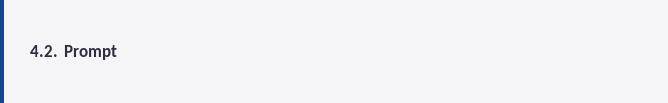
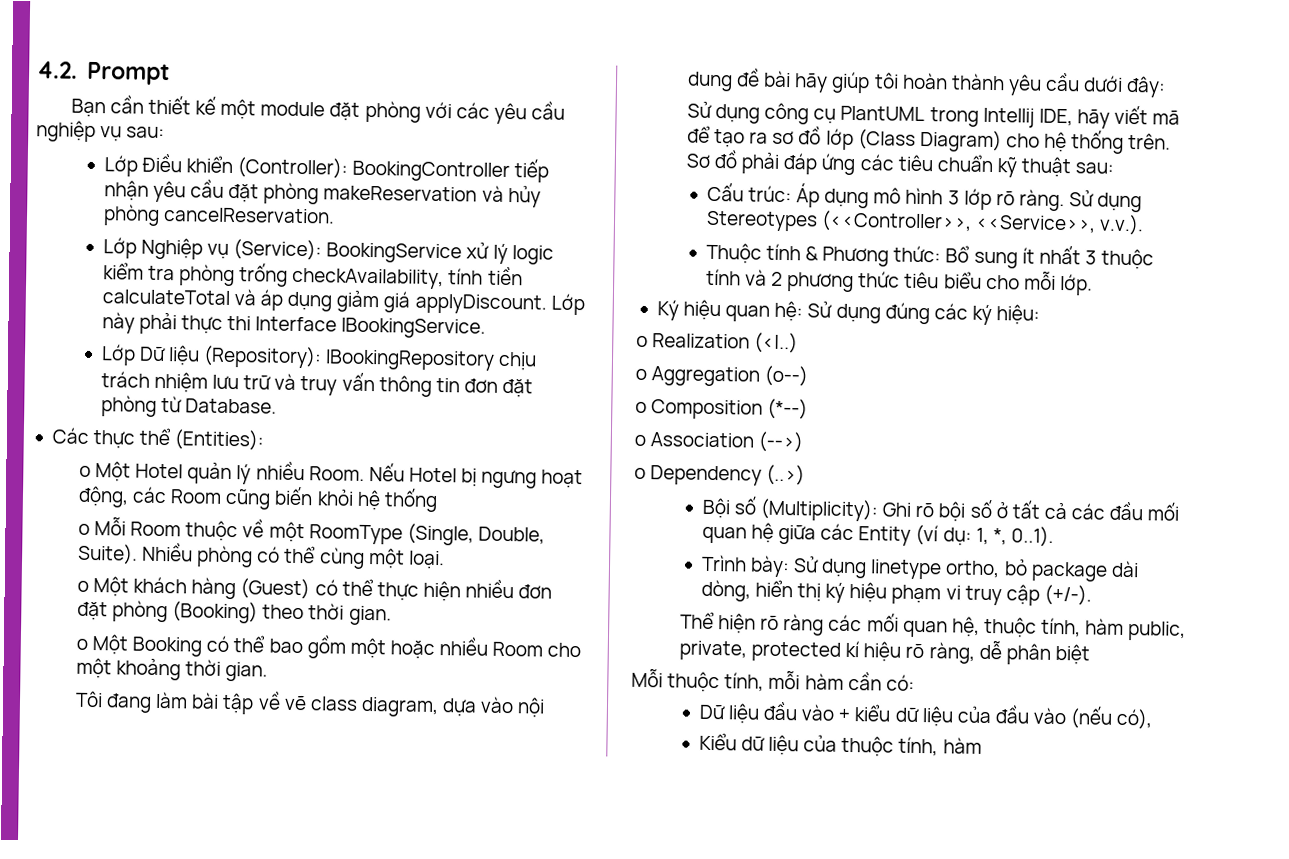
(117, 52) none -> [70,95,566,125] [36,120,166,143] [103,153,550,183] [103,179,541,208] [102,204,335,226] [102,237,554,265] [102,262,523,290] [101,289,585,316] [101,311,487,339] [100,344,538,371] [100,371,534,398] [100,395,278,417] [51,427,265,451] [78,461,584,489] [77,485,438,512] [77,516,545,546] [76,542,445,570] [76,576,553,602] [76,600,392,626] [75,634,582,659] [75,657,269,682] [74,690,546,718] [686,68,1167,98] [686,100,1181,129] [686,125,1172,154] [685,149,1115,178] [706,182,1143,213] [705,210,1145,236] [705,242,1155,270] [705,268,1094,296] [656,299,1041,326] [636,332,799,354] [635,365,809,387] [635,398,809,420] [634,431,804,453] [634,464,806,486] [701,496,1180,522] [701,522,1055,547] [700,554,1139,582] [700,579,1093,606] [679,611,1187,641] [678,639,1090,665] [631,667,915,693] [698,701,1153,730] [698,732,982,757] // Bạn cần thiết kế một module đặt phòng với các yêu cầu nghiệp vụ sau: // Lớp Điều khiển (Controller): BookingController tiếp nhận yêu cầu đặt phòng makeReservation và hủy phòng cancelReservation. // Lớp Nghiệp vụ (Service): BookingService xử lý logic kiểm tra phòng trống checkAvailability, tính tiền calculateTotal và áp dụng giảm giá applyDiscount. Lớp này phải thực thi Interface IBookingService. // Lớp Dữ liệu (Repository): IBookingRepository chịu trách nhiệm lưu trữ và truy vấn thông tin đơn đặt phòng từ Database. // Các thực thể (Entities): // o Một Hotel quản lý nhiều Room. Nếu Hotel bị ngưng hoạt động, các Room cũng biến khỏi hệ thống // o Mỗi Room thuộc về một RoomType (Single, Double, Suite). Nhiều phòng có thể cùng một loại. // o Một khách hàng (Guest) có thể thực hiện nhiều đơn đặt phòng (Booking) theo thời gian. // o Một Booking có thể bao gồm một hoặc nhiều Room cho một khoảng thời gian. // Tôi đang làm bài tập về vẽ class diagram, dựa vào nội dung đề bài hãy giúp tôi hoàn thành yêu cầu dưới đây: // Sử dụng công cụ PlantUML trong Intellij IDE, hãy viết mã để tạo ra sơ đồ lớp (Class Diagram) cho hệ thống trên. Sơ đồ phải đáp ứng các tiêu chuẩn kỹ thuật sau: // Cấu trúc: Áp dụng mô hình 3 lớp rõ ràng. Sử dụng Stereotypes (<<Controller>>, <<Service>>, v.v.). // Thuộc tính & Phương thức: Bổ sung ít nhất 3 thuộc tính và 2 phương thức tiêu biểu cho mỗi lớp. // Ký hiệu quan hệ: Sử dụng đúng các ký hiệu: // o Realization (<|..) // o Aggregation (o--) // o Composition (*--) // o Association (-->) // o Dependency (..>) // Bội số (Multiplicity): Ghi rõ bội số ở tất cả các đầu mối quan hệ giữa các Entity (ví dụ: 1, *, 0..1). // Trình bày: Sử dụng linetype ortho, bỏ package dài dòng, hiển thị ký hiệu phạm vi truy cập (+/-). // Thể hiện rõ ràng các mối quan hệ, thuộc tính, hàm public, private, protected kí hiệu rõ ràng, dễ phân biệt // Mỗi thuộc tính, mỗi hàm cần có: // Dữ liệu đầu vào + kiểu dữ liệu của đầu vào (nếu có), // Kiểu dữ liệu của thuộc tính, hàm

